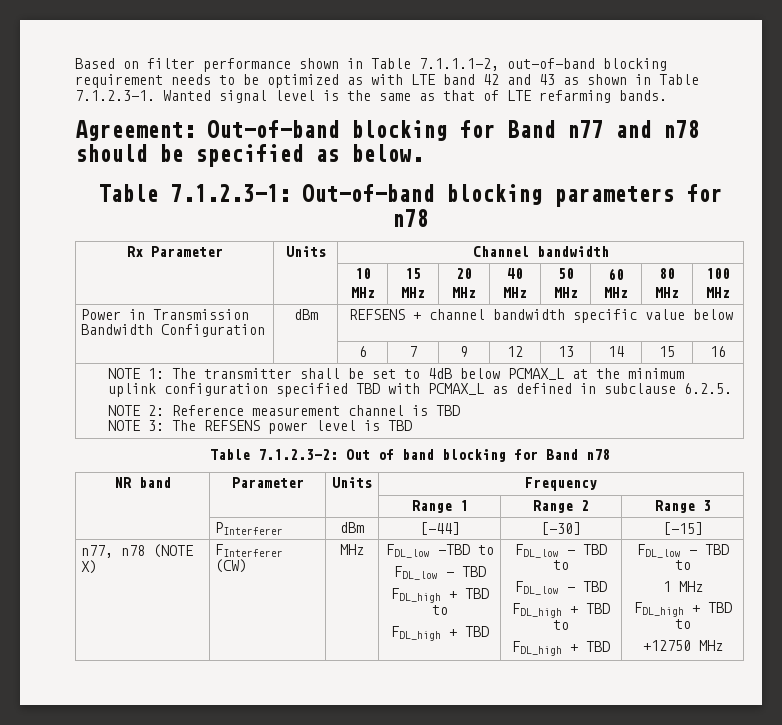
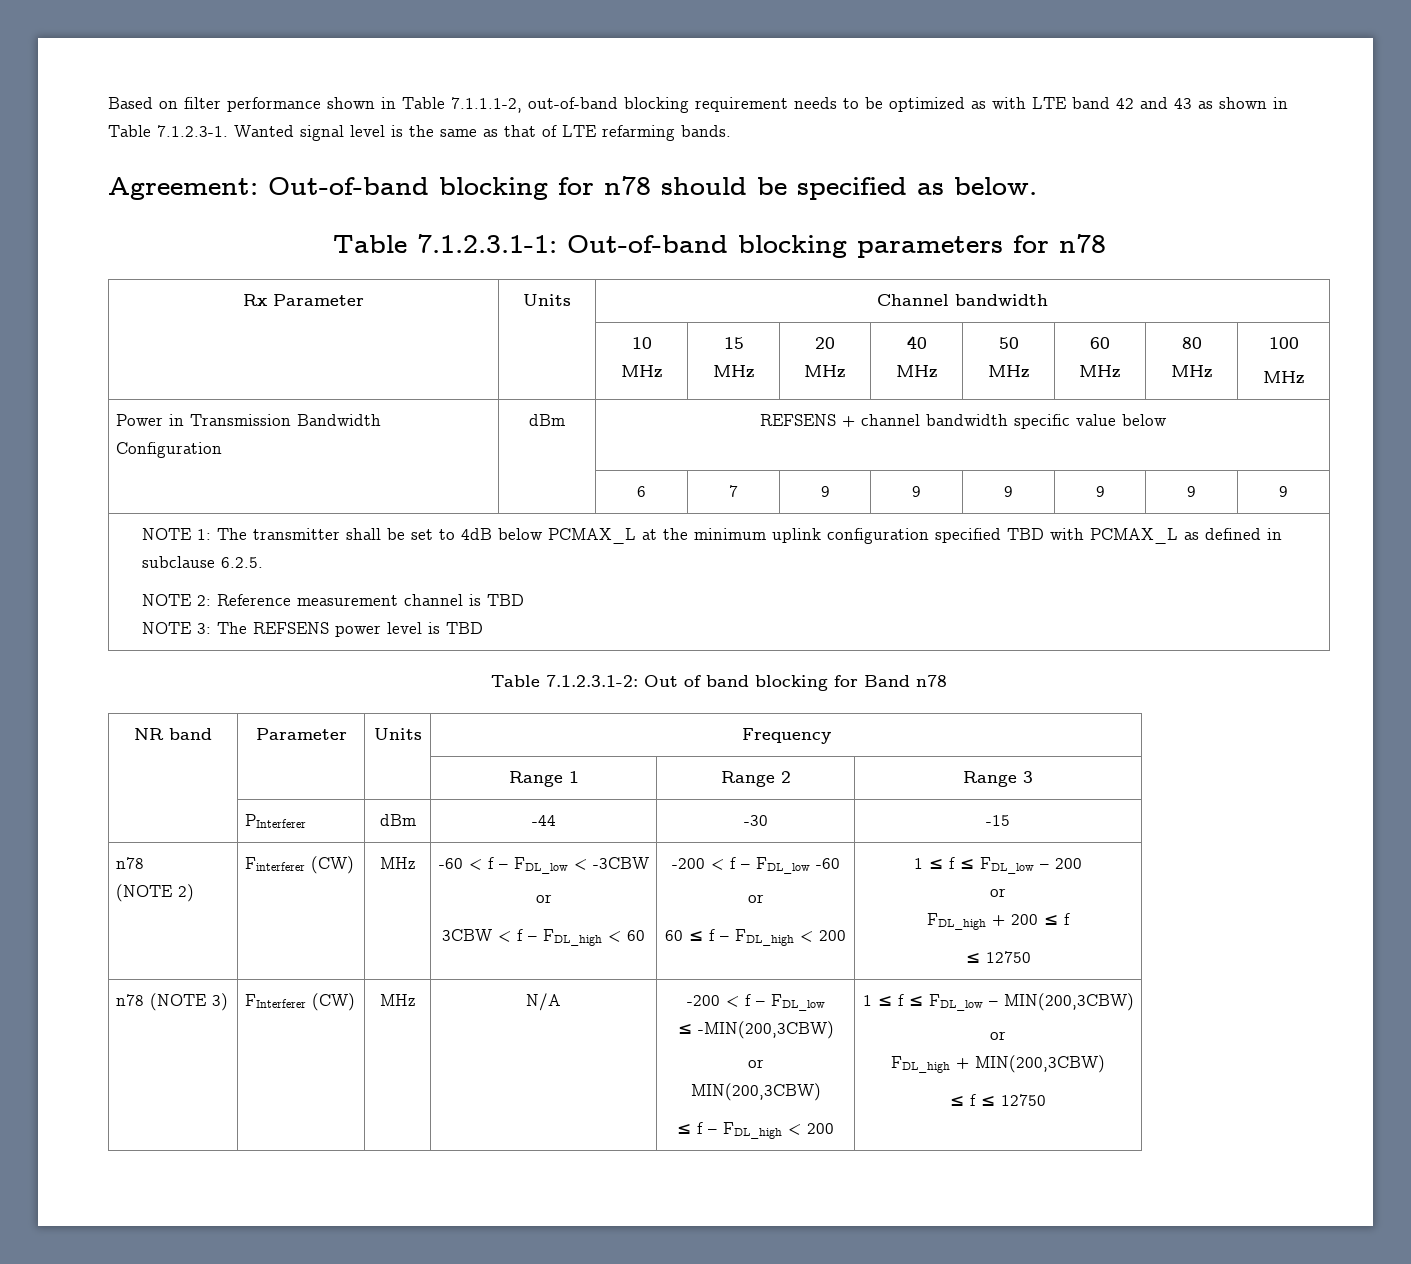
[507,120,651,138] Band n77 and -> (594, 186) none
[169,184,290,202] 7.1.2.3-1: -> [416,234,557,253] 7.1.2.3.1-1:
[507,346,523,357] [557,346,574,357] [608,346,624,357] [659,346,675,357] [710,346,726,357] 12 | 13 | 14 | 15 | 16 -> [912,486,921,497] [1004,486,1013,497] [1095,486,1105,497] [1187,486,1196,497] [1279,486,1288,497] 9 | 9 | 9 | 9 | 9
[257,449,338,460] 7.1.2.3-2: -> [546,675,638,687] 7.1.2.3.1-2:
[419,522,460,535] [541,522,581,535] [662,522,703,535] [81,545,114,558] [-44] | [-30] | [-15] // n77, -> [531,815,556,826] [743,815,768,826] [985,815,1010,826] [116,857,145,869] [116,884,195,902] [245,856,355,874] [379,857,416,869] [438,857,649,874] [535,894,552,903] [442,929,645,946] [671,857,840,874] [747,894,764,903] [665,929,846,946] [913,857,1082,874] [989,888,1006,897] [926,913,1070,930] [965,951,1031,963] -44 | -30 | -15 // n78 // (NOTE 2) | Finterferer (CW) | MHz | -60 < f – FDL_low < -3CBW // or // 3CBW < f – FDL_high < 60 | -200 < f – FDL_low -60 // or // 60 ≤ f – FDL_high < 200 | 1 ≤ f ≤ FDL_low – 200 // or // FDL_high + 200 ≤ f // ≤ 12750 //
[81,560,98,574] X) -> [212,993,229,1011] 3)
[385,544,494,558] [393,566,486,580] [390,588,489,603] [431,605,448,615] [390,626,489,641] [515,544,607,558] [553,560,569,570] [515,581,607,595] [512,603,610,618] [553,620,569,630] [512,641,610,656] [636,544,729,558] [674,560,691,570] [662,581,703,592] [633,602,732,617] [674,619,691,629] [642,640,723,651] FDL_low -TBD to // FDL_low - TBD // FDL_high + TBD to // FDL_high + TBD | FDL_low - TBD to // FDL_low - TBD // FDL_high + TBD to // FDL_high + TBD | FDL_low - TBD to // 1 MHz // FDL_high + TBD to // +12750 MHz -> [526,993,561,1011] [686,994,825,1011] [677,1021,834,1039] [747,1059,764,1068] [690,1083,821,1101] [677,1122,834,1139] [862,993,1134,1011] [989,1031,1006,1040] [890,1055,1105,1073] [949,1094,1046,1106] N/A | -200 < f – FDL_low // ≤ -MIN(200,3CBW) // or // MIN(200,3CBW) // ≤ f – FDL_high < 200 | 1 ≤ f ≤ FDL_low – MIN(200,3CBW) // or // FDL_high + MIN(200,3CBW) // ≤ f ≤ 12750

